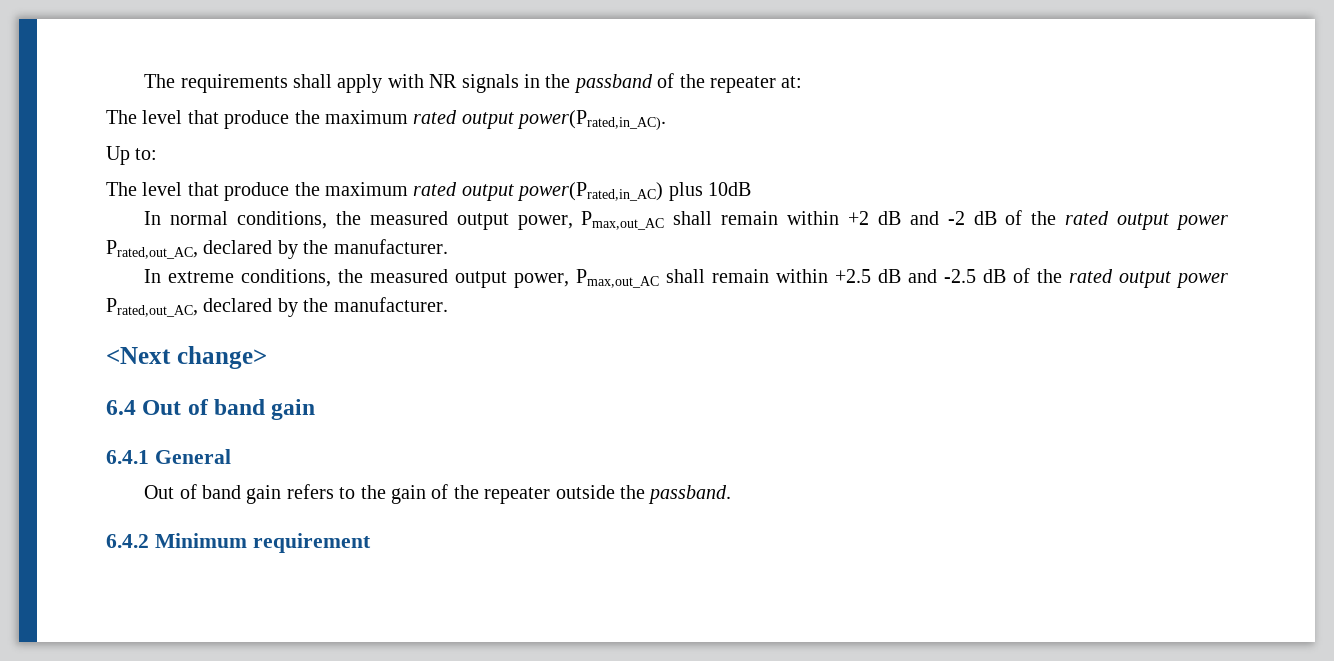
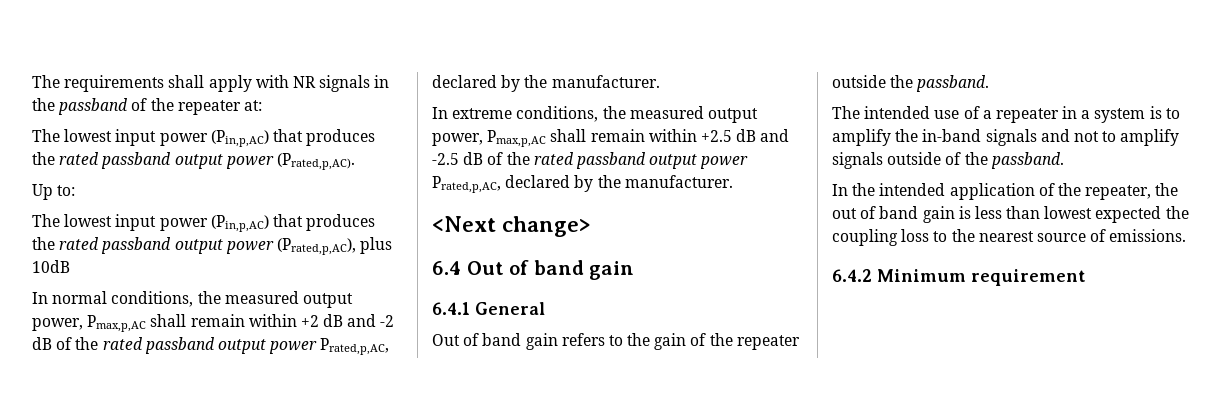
[142,110,667,130] [106,146,158,165] [106,182,664,201] level that produce the maximum rated output power(Prated,in_AC). // Up to: // The level that produce the maximum rated output power(Prated,in_AC) -> [64,129,376,147] [32,152,355,170] [32,184,76,200] [32,214,376,232] [32,237,356,255] lowest input power (Pin,p,AC) that produces the rated passband output power (Prated,p,AC). // Up to: // The lowest input power (Pin,p,AC) that produces the rated passband output power (Prated,p,AC),
[581,211,665,230] Pmax,out_AC -> [87,315,147,332] Pmax,p,AC
[1117,213,1229,230] [106,240,198,259] output power Prated,out_AC, -> [144,337,390,355] passband output power Prated,p,AC,
[576,269,660,288] Pmax,out_AC -> [487,130,547,147] Pmax,p,AC
[1119,271,1229,288] [106,298,198,317] output power Prated,out_AC, -> [575,152,749,169] [432,176,501,193] passband output power Prated,p,AC,
(732, 494) none -> [832,106,1180,123] [832,129,1180,146] [832,152,1064,169] [832,183,1179,200] [832,206,1189,223] [832,229,1187,246] // The intended use of a repeater in a system is to amplify the in-band signals and not to amplify signals outside of the passband. // In the intended application of the repeater, the out of band gain is less than lowest expected the coupling loss to the nearest source of emissions.

